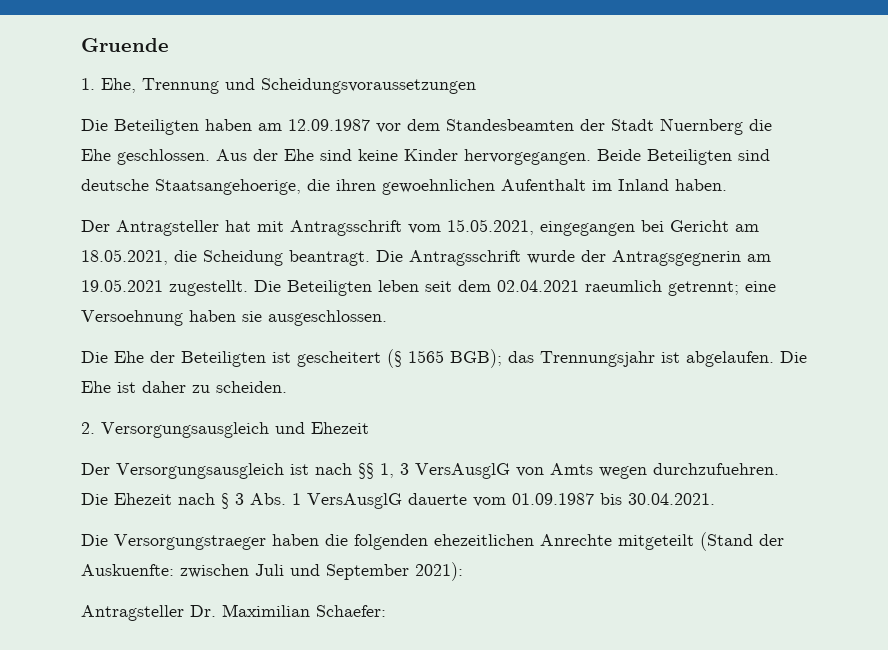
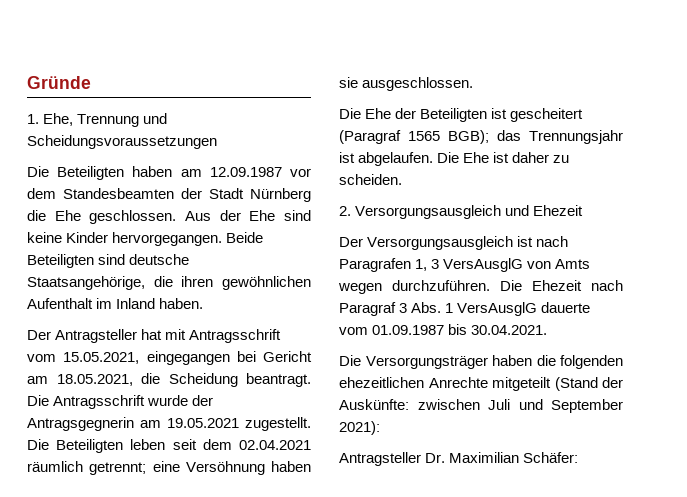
[81,38,169,52] Gruende -> [27,76,91,89] Gründe
[660,118,743,135] Nuernberg -> [250,188,311,202] Nürnberg
[155,179,301,195] Staatsangehoerige, -> [27,276,145,290] Staatsangehörige,
[382,179,495,195] gewoehnlichen -> [222,276,312,290] gewöhnlichen
[585,280,662,292] raeumlich -> [27,461,83,472] räumlich
[81,310,183,326] Versoehnung -> [185,461,265,475] Versöhnung
[387,349,402,368] (§ -> [339,130,401,144] (Paragraf
[358,463,374,479] §§ -> [339,258,411,272] Paragrafen
[653,463,779,475] durchzufuehren. -> [392,280,490,291] durchzuführen.
[221,493,229,509] § -> [339,302,396,316] Paragraf
[114,534,266,550] Versorgungstraeger -> [365,356,488,369] Versorgungsträger
[81,564,174,576] Auskuenfte: -> [339,399,409,410] Auskünfte:
[316,605,386,617] Schaefer: -> [523,452,579,463] Schäfer:

